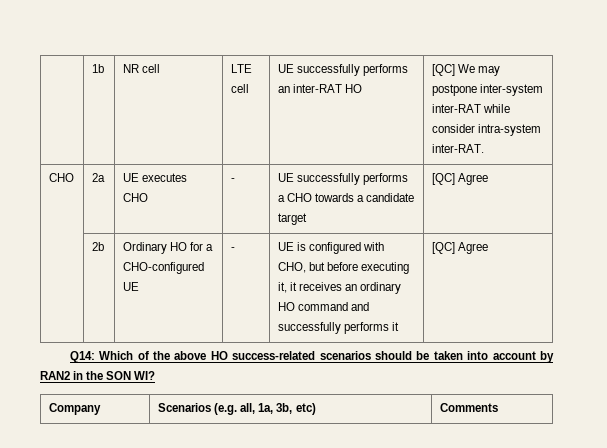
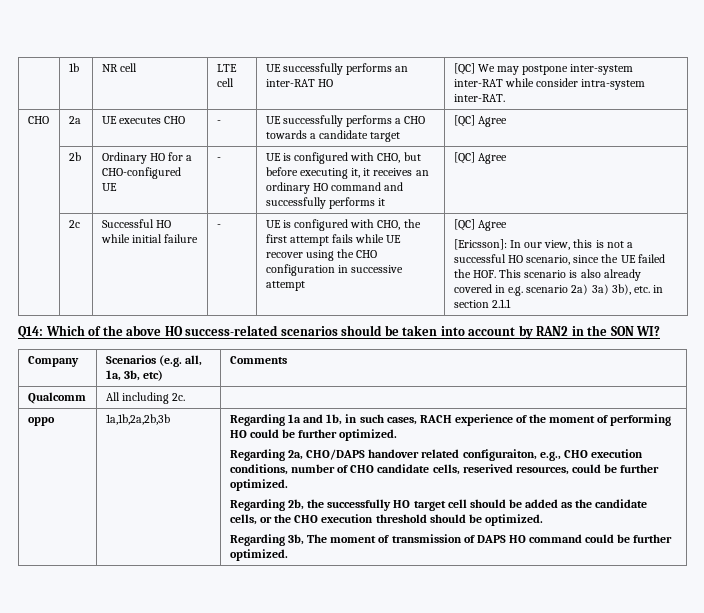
(489, 248) none -> [68,220,80,228] [101,219,172,228] [100,234,199,243] [216,224,221,228] [265,219,421,231] [265,234,402,246] [265,249,378,261] [265,264,404,276] [265,281,305,291] [453,219,508,231] [453,239,633,250] [453,254,665,265] [453,269,641,281] [453,284,663,296] [453,299,512,308] // | 2c | Successful HO while initial failure | - | UE is configured with CHO, the first attempt fails while UE recover using the CHO configuration in successive attempt | [QC] Agree // [Ericsson]: In our view, this is not a successful HO scenario, since the UE failed the HOF. This scenario is also already covered in e.g. scenario 2a) 3a) 3b), etc. in section 2.1.1
(498, 407) none -> [27,392,86,404] [105,392,186,404] [27,417,55,426] [105,414,170,425] [229,414,672,426] [229,429,398,441] [229,449,643,461] [229,464,660,475] [229,479,288,491] [229,499,648,511] [229,514,543,526] [229,534,673,546] [229,549,288,561] // Qualcomm | All including 2c. | // oppo | 1a,1b,2a,2b,3b | Regarding 1a and 1b, in such cases, RACH experience of the moment of performing HO could be further optimized. // Regarding 2a, CHO/DAPS handover related configuraiton, e.g., CHO execution conditions, number of CHO candidate cells, reserived resources, could be further optimized. // Regarding 2b, the successfully HO target cell should be added as the candidate cells, or the CHO execution threshold should be optimized. // Regarding 3b, The moment of transmission of DAPS HO command could be further optimized.

